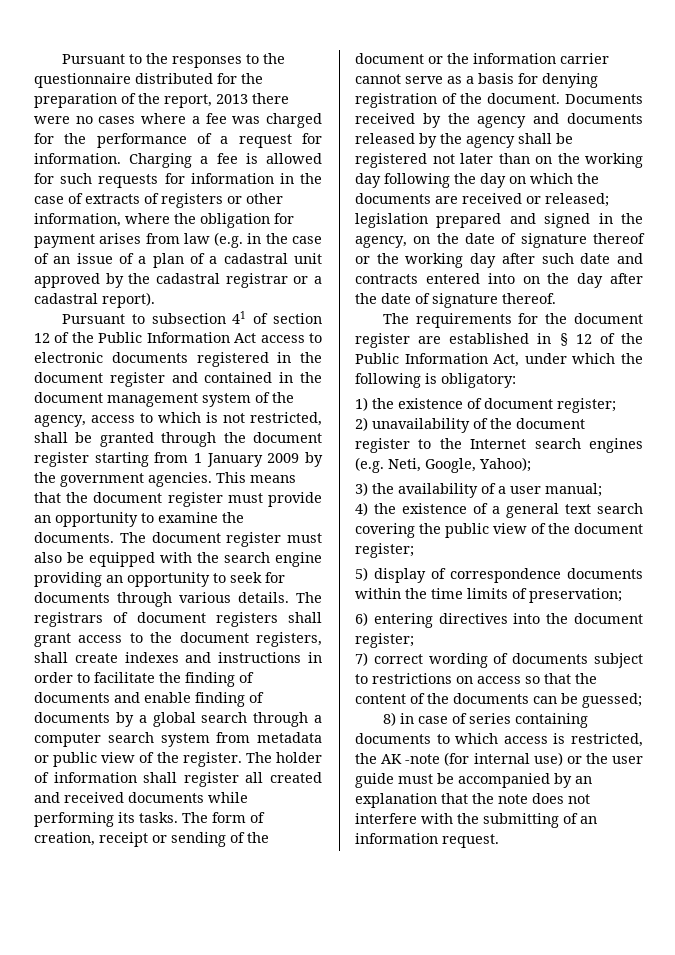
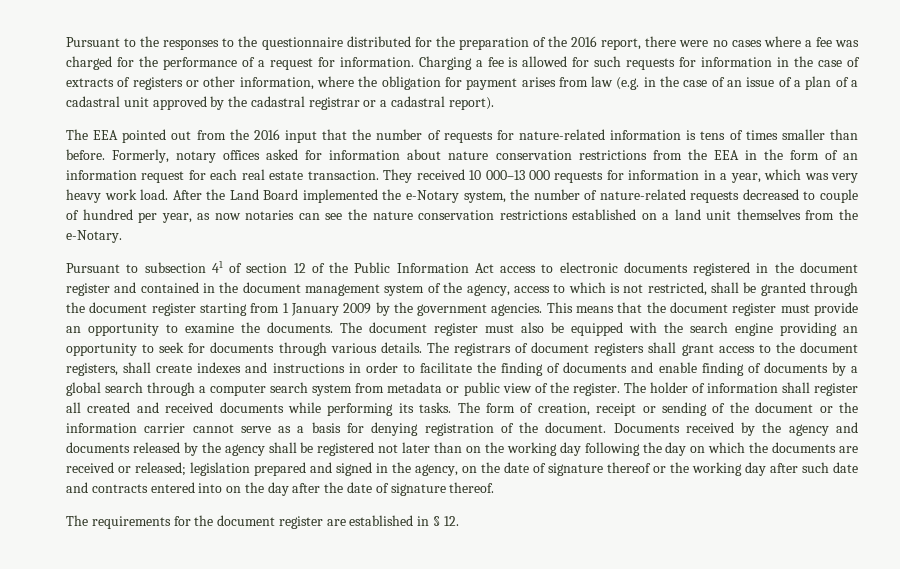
[164,94,248,108] report, 2013 -> [571,36,642,50] 2016 report,
(155, 300) none -> [66,129,858,143] [66,149,858,163] [66,169,859,183] [66,189,858,203] [66,209,858,223] [66,230,122,243] // The EEA pointed out from the 2016 input that the number of requests for nature-related information is tens of times smaller than before. Formerly, notary offices asked for information about nature conservation restrictions from the EEA in the form of an information request for each real estate transaction. They received 10 000–13 000 requests for information in a year, which was very heavy work load. After the Land Board implemented the e-Notary system, the number of nature-related requests decreased to couple of hundred per year, as now notaries can see the nature conservation restrictions established on a land unit themselves from the e-Notary.
[575,333,643,344] [355,353,643,367] [355,373,516,388] [355,397,616,413] [355,417,585,433] [355,438,643,453] [355,457,531,473] [355,482,602,498] [355,502,643,518] [355,523,643,538] [355,543,414,558] [355,567,643,583] [355,588,622,603] [355,612,643,628] [355,633,414,648] [355,652,643,668] [355,673,597,684] [355,693,642,708] [382,712,588,728] [355,733,643,747] [355,752,643,766] [355,773,592,788] [355,793,590,808] [355,813,597,828] [355,833,499,848] 12 of the Public Information Act, under which the following is obligatory: // 1) the existence of document register; // 2) unavailability of the document register to the Internet search engines (e.g. Neti, Google, Yahoo); // 3) the availability of a user manual; // 4) the existence of a general text search covering the public view of the document register; // 5) display of correspondence documents within the time limits of preservation; // 6) entering directives into the document register; // 7) correct wording of documents subject to restrictions on access so that the content of the documents can be guessed; // 8) in case of series containing documents to which access is restricted, the AK -note (for internal use) or the user guide must be accompanied by an explanation that the note does not interfere with the submitting of an information request. -> [443,516,459,526] 12.

